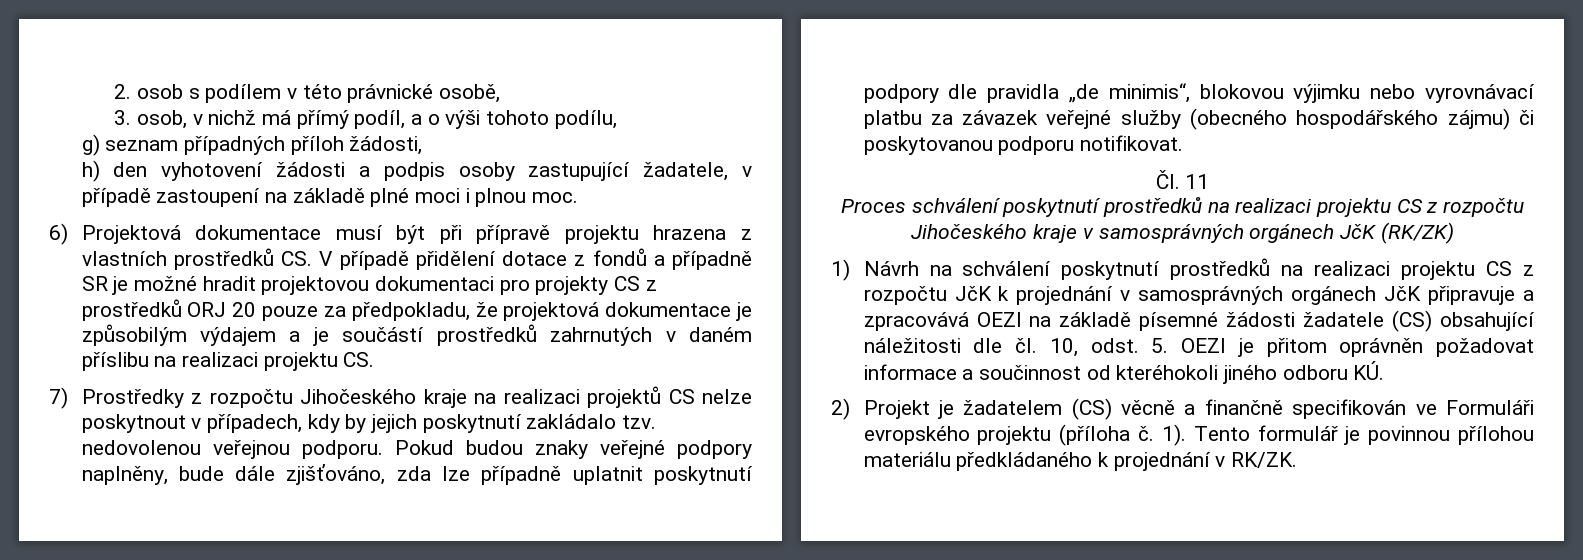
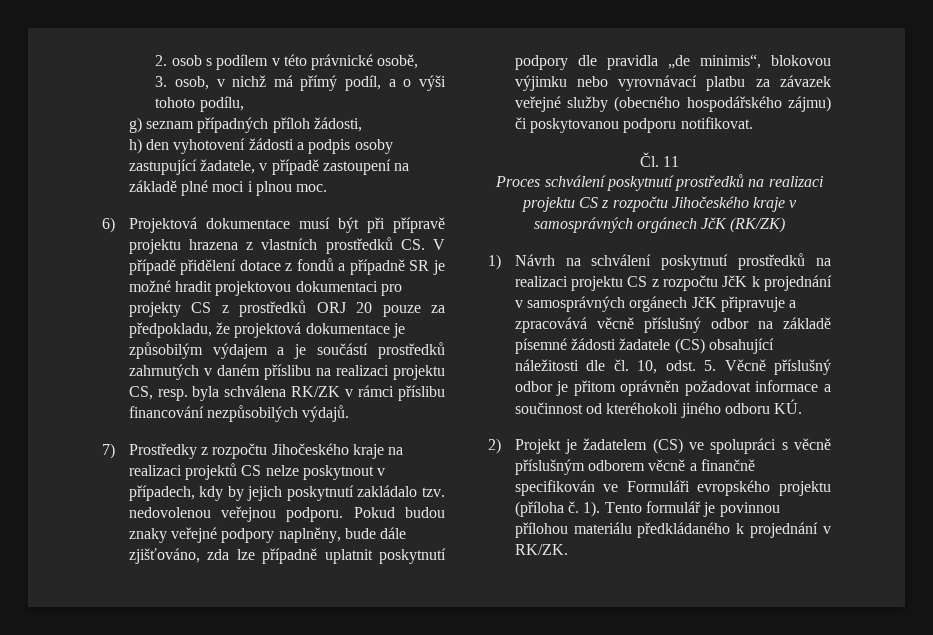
[343,352,375,367] CS. -> [128,385,445,401] [128,405,350,422] CS, resp. byla schválena RK/ZK v rámci příslibu financování nezpůsobilých výdajů.
[976,312,1022,327] OEZI -> [596,317,749,333] věcně příslušný odbor
[1181,338,1227,353] OEZI -> [724,359,831,375] [514,381,553,392] Věcně příslušný odbor
(1112, 409) none -> [688,438,831,454] [514,459,645,475] ve spolupráci s věcně příslušným odborem

